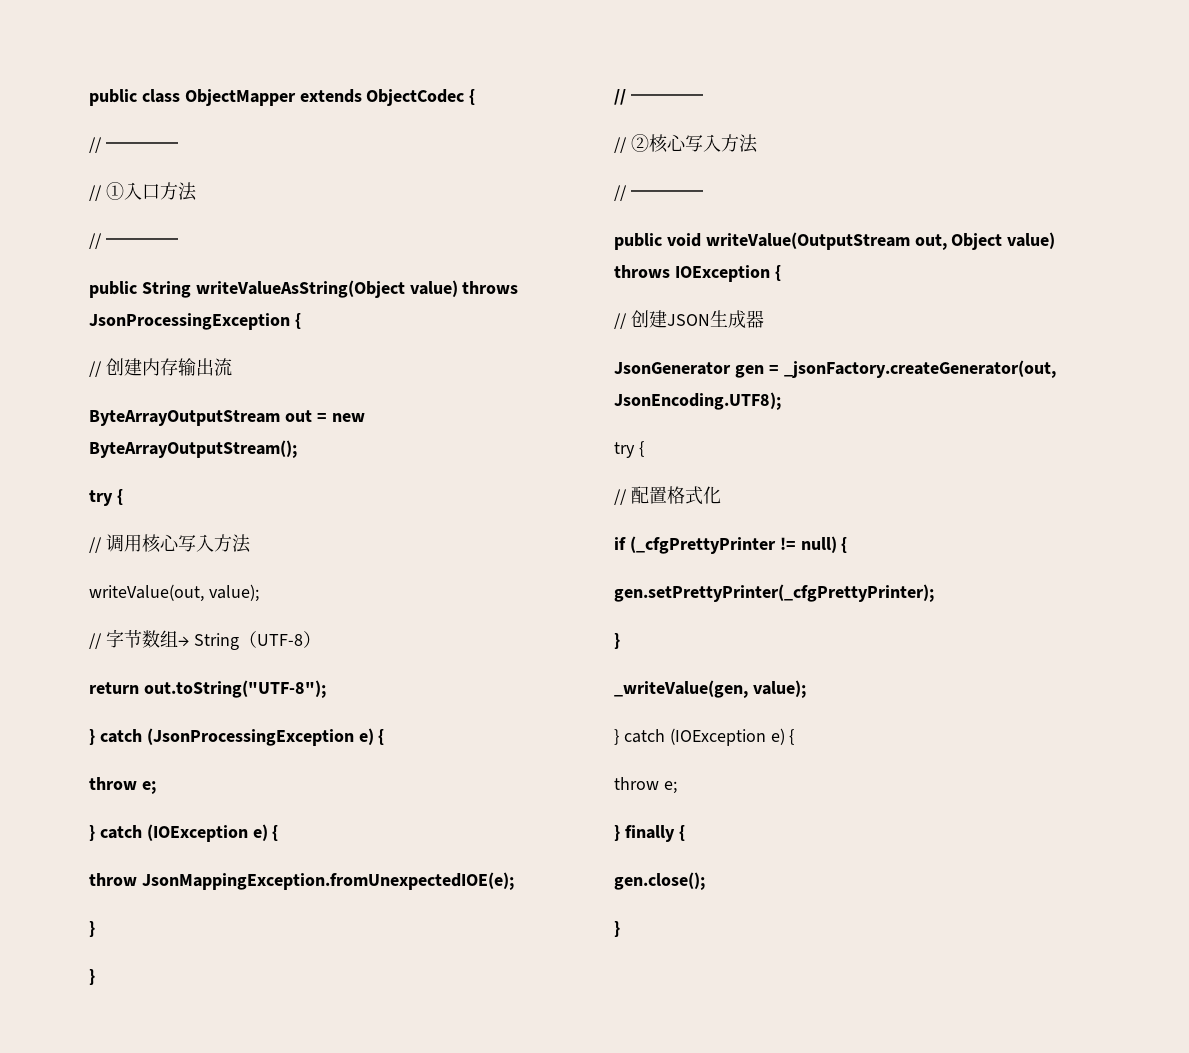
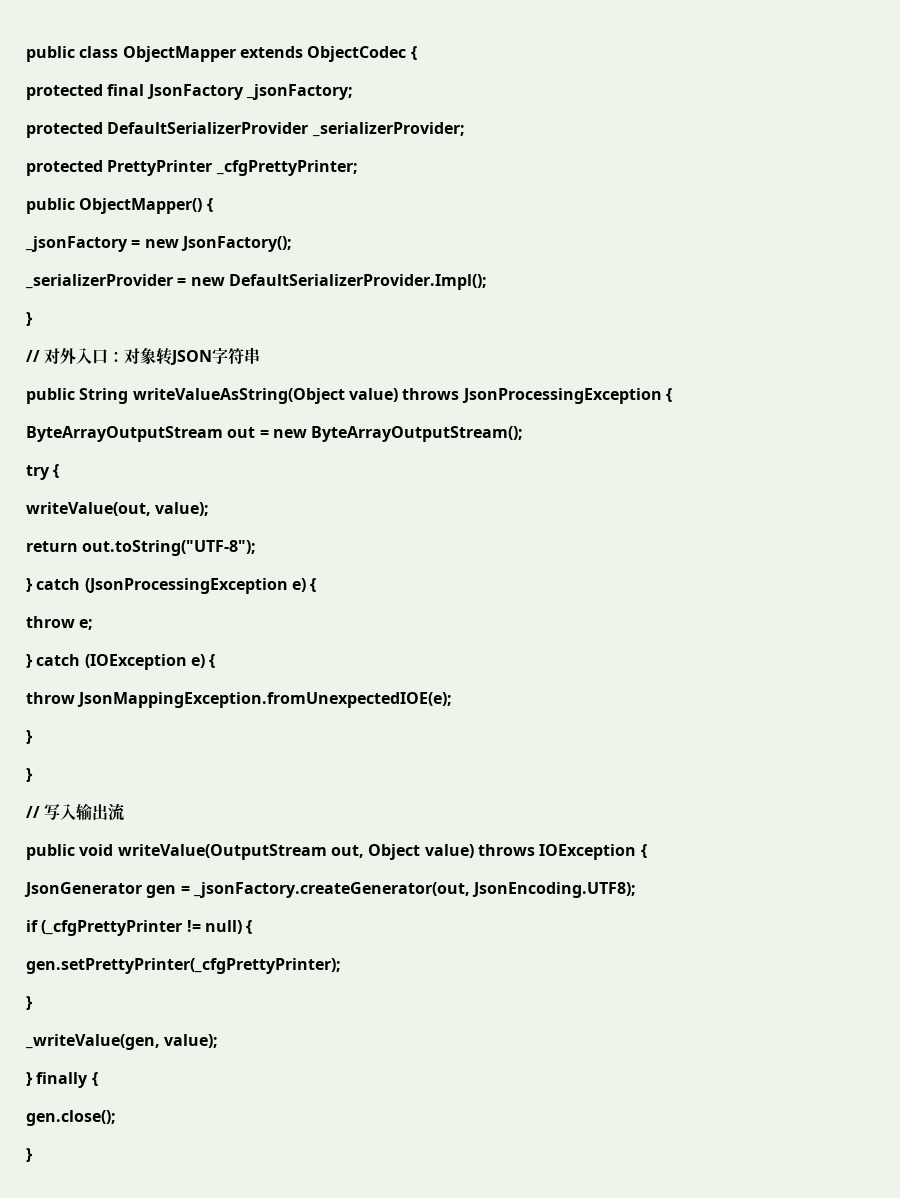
[89,137,178,153] [89,182,197,201] [89,233,178,249] // ════ // // ①入口方法 // // ════ -> [26,84,353,100] [26,122,465,138] [26,160,358,176] [26,198,213,214] [25,236,292,252] [25,274,487,290] [26,312,33,326] [26,347,261,365] protected final JsonFactory _jsonFactory; // protected DefaultSerializerProvider _serializerProvider; // protected PrettyPrinter _cfgPrettyPrinter; // public ObjectMapper() { // _jsonFactory = new JsonFactory(); // _serializerProvider = new DefaultSerializerProvider.Impl(); // } // // 对外入口：对象转JSON字符串
[89,358,232,377] // // 创建内存输出流 -> (672, 395) none
[89,534,251,553] [89,584,259,602] [89,629,321,650] // 调用核心写入方法 // writeValue(out, value); // // 字节数组→ String（UTF-8） -> [26,502,210,516] writeValue(out, value);
[630,94,703,102] [614,134,758,153] [614,185,703,201] ════ // // ②核心写入方法 // // ════ -> [44,803,126,821] 写入输出流
[614,310,764,329] // // 创建JSON生成器 -> (647, 851) none
[614,441,644,458] [614,486,721,505] // try { // // 配置格式化 -> (637, 890) none
[614,728,795,746] [614,777,677,794] // } catch (IOException e) { // throw e; -> (219, 1041) none

